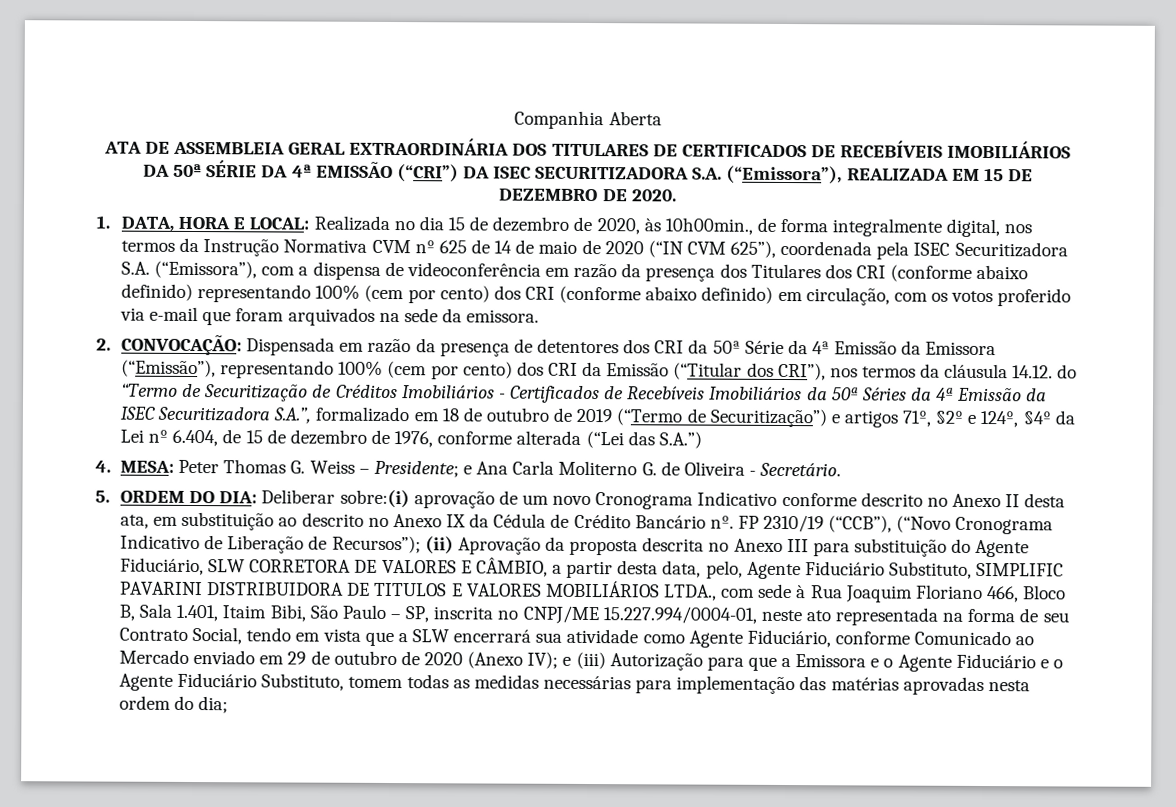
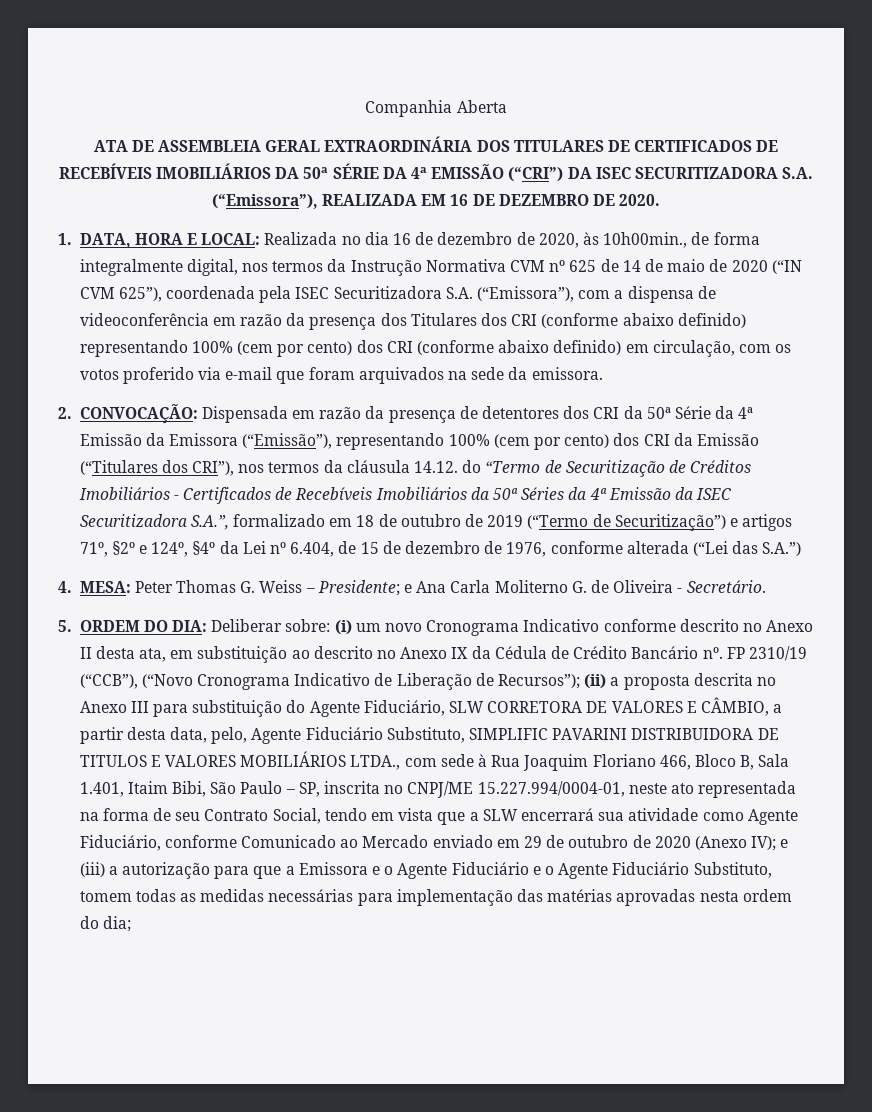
[983,167,1004,182] 15 -> [450,194,469,206] 16
[447,217,465,231] 15 -> [393,233,412,245] 16
[673,362,743,380] (“Titular -> [79,460,158,475] (“Titulares
[339,489,518,509] sobre:(i) aprovação de -> [285,619,352,635] sobre: (i)
[457,536,565,555] Aprovação da -> [610,677,620,686] a
[609,653,703,671] Autorização -> [108,862,211,879] a autorização

